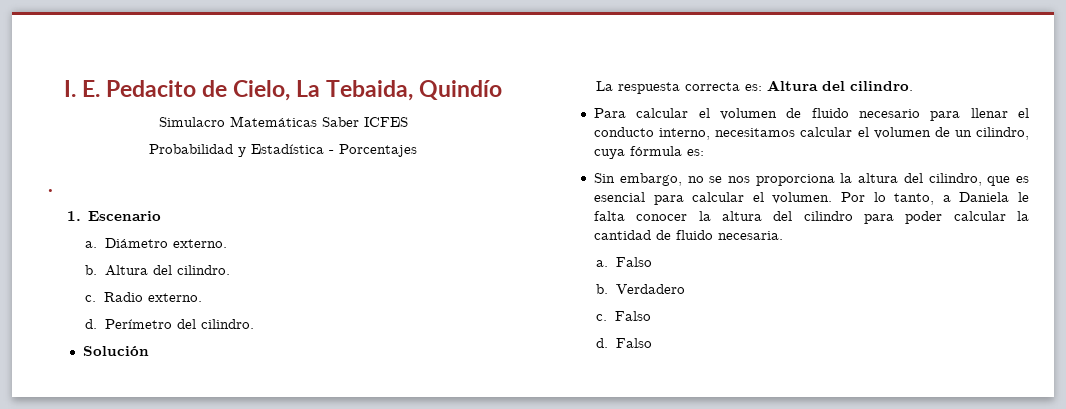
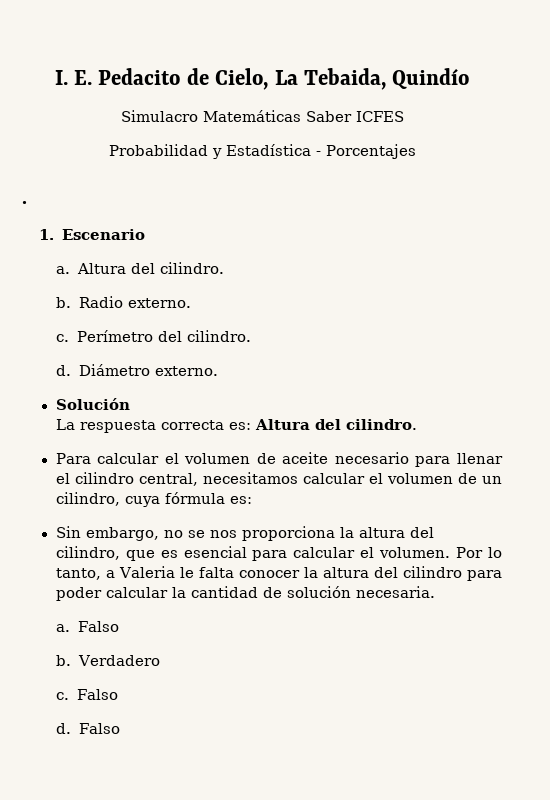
[104,238,227,248] [85,265,230,276] [85,295,97,302] Diámetro externo. // b. Altura del cilindro. // c. -> [76,262,224,274] [56,297,72,308] Altura del cilindro. // b.
[85,319,98,329] d. -> [56,334,70,342] c.
(254, 324) none -> [56,364,218,376] // d. Diámetro externo.
[811,108,849,118] fluido -> [282,452,329,464] aceite
[594,127,711,140] conducto interno, -> [74,472,198,486] cilindro central,
[959,192,1010,202] Daniela -> [118,566,175,578] Valeria
[676,230,714,240] fluido -> [286,586,351,598] solución

